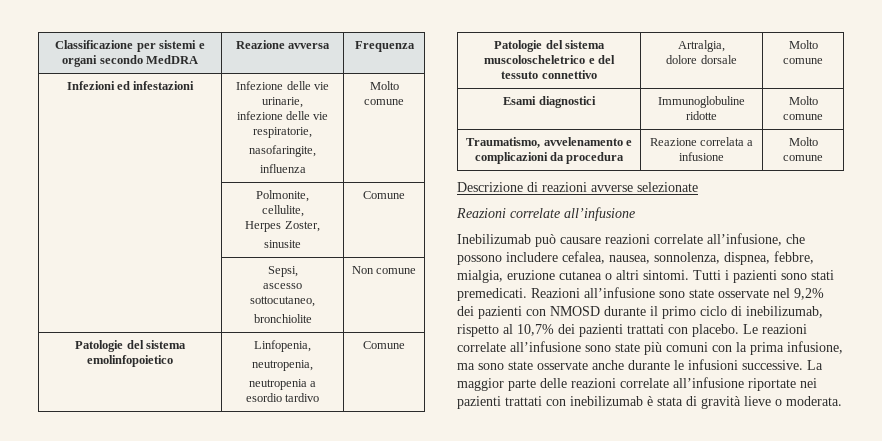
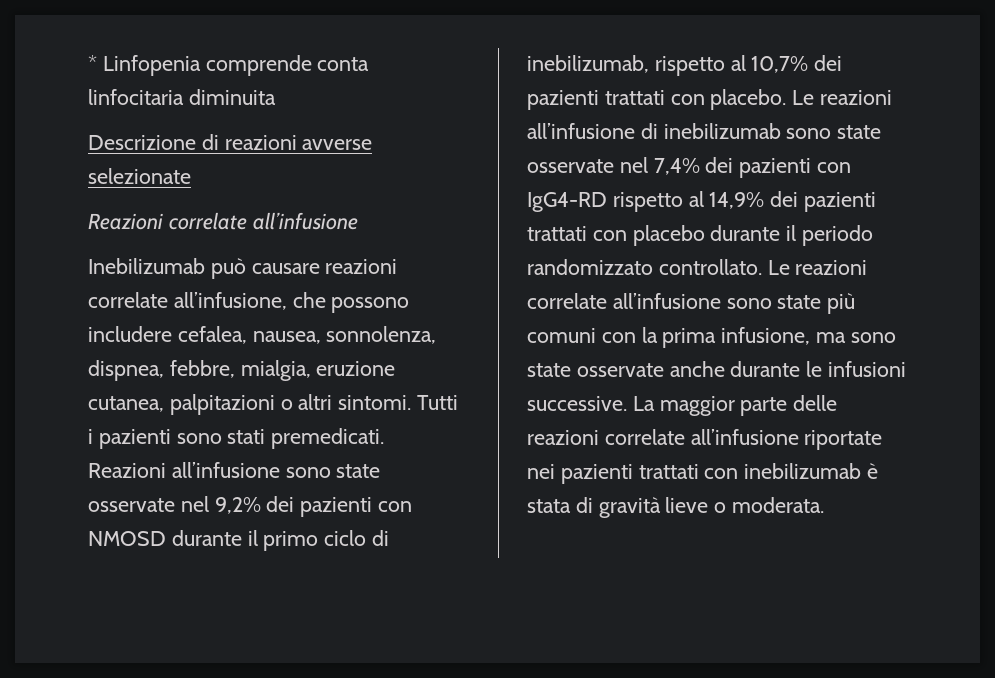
[55,40,205,52] [62,55,198,67] [235,40,331,49] [354,41,415,52] [66,81,195,90] [236,81,329,90] [262,97,303,108] [236,111,329,120] [253,127,312,138] [249,145,316,157] [259,164,306,173] [369,81,399,90] [364,99,404,105] [256,190,309,202] [261,205,304,217] [245,221,320,232] [264,240,301,248] [363,191,405,199] [267,266,298,277] [263,283,302,289] [250,296,315,307] [253,314,312,323] [351,266,417,274] [75,340,186,352] [87,355,173,367] [254,340,311,352] [252,360,313,371] [248,379,317,390] [245,393,320,402] [363,341,405,349] [494,40,605,52] [484,55,615,64] [501,70,597,79] [678,40,725,52] [666,55,737,64] [788,40,818,49] [783,58,823,64] [503,96,596,108] [658,96,745,108] [686,111,717,120] [788,96,818,105] [783,114,823,120] [466,137,632,148] [474,152,625,164] [649,137,754,146] [679,152,724,161] [788,137,818,146] [783,155,823,161] Classificazione per sistemi e organi secondo MedDRA | Reazione avversa | Frequenza // Infezioni ed infestazioni | Infezione delle vie urinarie, // infezione delle vie respiratorie, // nasofaringite, // influenza | Molto comune // | Polmonite, // cellulite, // Herpes Zoster, // sinusite | Comune // | Sepsi, // ascesso sottocutaneo, // bronchiolite | Non comune // Patologie del sistema emolinfopoietico | Linfopenia, // neutropenia, // neutropenia a esordio tardivo | Comune // Patologie del sistema muscoloscheletrico e del tessuto connettivo | Artralgia, // dolore dorsale | Molto comune // Esami diagnostici | Immunoglobuline ridotte | Molto comune // Traumatismo, avvelenamento e complicazioni da procedura | Reazione correlata a infusione | Molto comune -> [88,55,370,76] [88,89,276,105] * Linfopenia comprende conta linfocitaria diminuita
[559,271,602,280] cutanea -> [88,394,275,415] cutanea, palpitazioni
(807, 329) none -> [527,123,882,139] [527,157,852,178] [527,191,877,212] [527,225,874,246] [527,259,868,275] all’infusione di inebilizumab sono state osservate nel 7,4% dei pazienti con IgG4-RD rispetto al 14,9% dei pazienti trattati con placebo durante il periodo randomizzato controllato. Le reazioni

